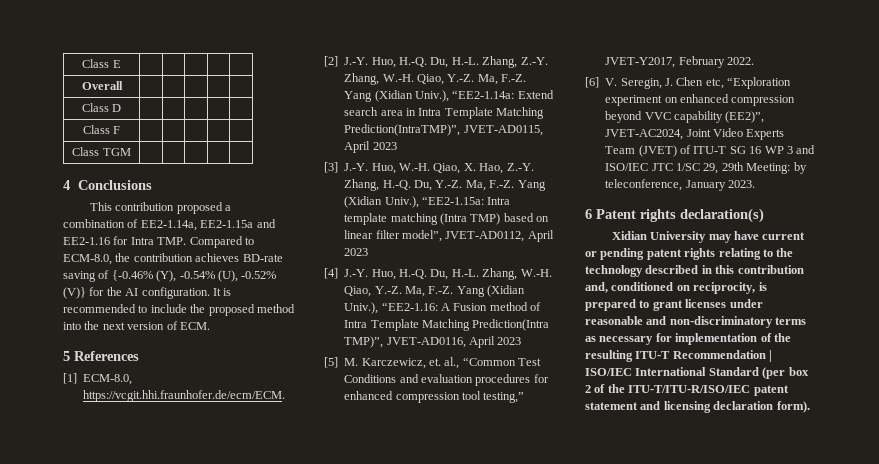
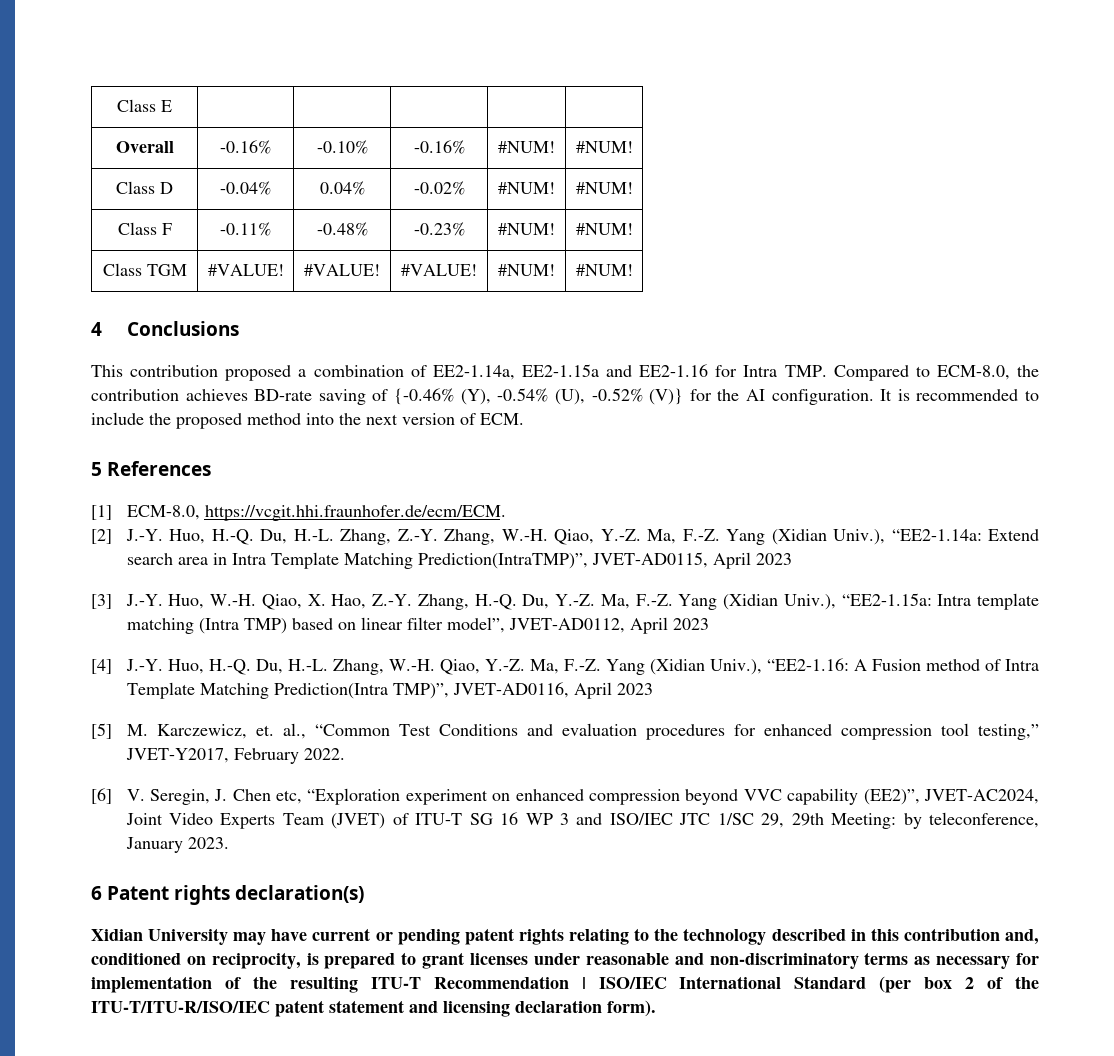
[81,103,122,112] [82,125,121,134] [72,147,131,156] | | | | // Class D | | | | | // Class F | | | | | // Class TGM | | | | | -> [220,140,271,154] [316,140,368,154] [413,140,465,154] [497,141,555,153] [575,141,633,153] [116,181,173,194] [220,181,271,195] [319,181,365,195] [413,181,465,195] [497,182,555,194] [575,182,633,194] [117,222,172,235] [220,222,271,236] [316,222,368,236] [413,222,465,236] [497,223,555,235] [575,223,633,235] [102,263,187,276] [207,264,284,276] [304,264,380,276] [400,264,477,276] [497,264,555,276] [575,264,633,276] -0.16% | -0.10% | -0.16% | #NUM! | #NUM! // Class D | -0.04% | 0.04% | -0.02% | #NUM! | #NUM! // Class F | -0.11% | -0.48% | -0.23% | #NUM! | #NUM! // Class TGM | #VALUE! | #VALUE! | #VALUE! | #NUM! | #NUM!

